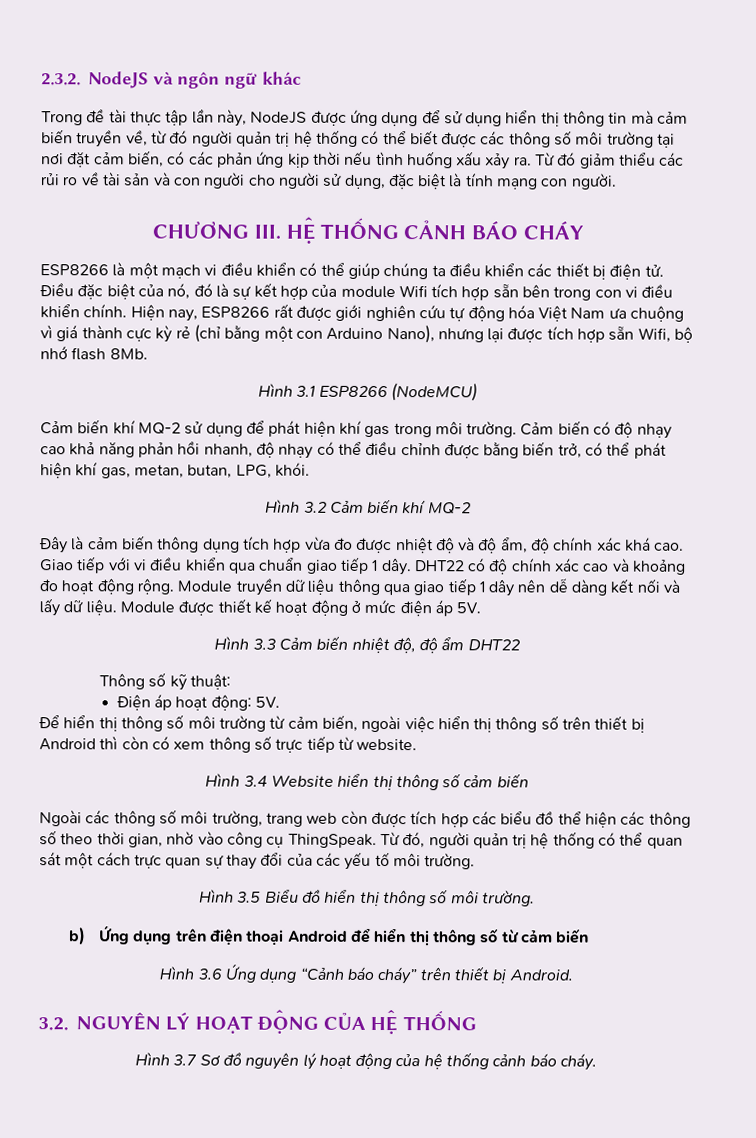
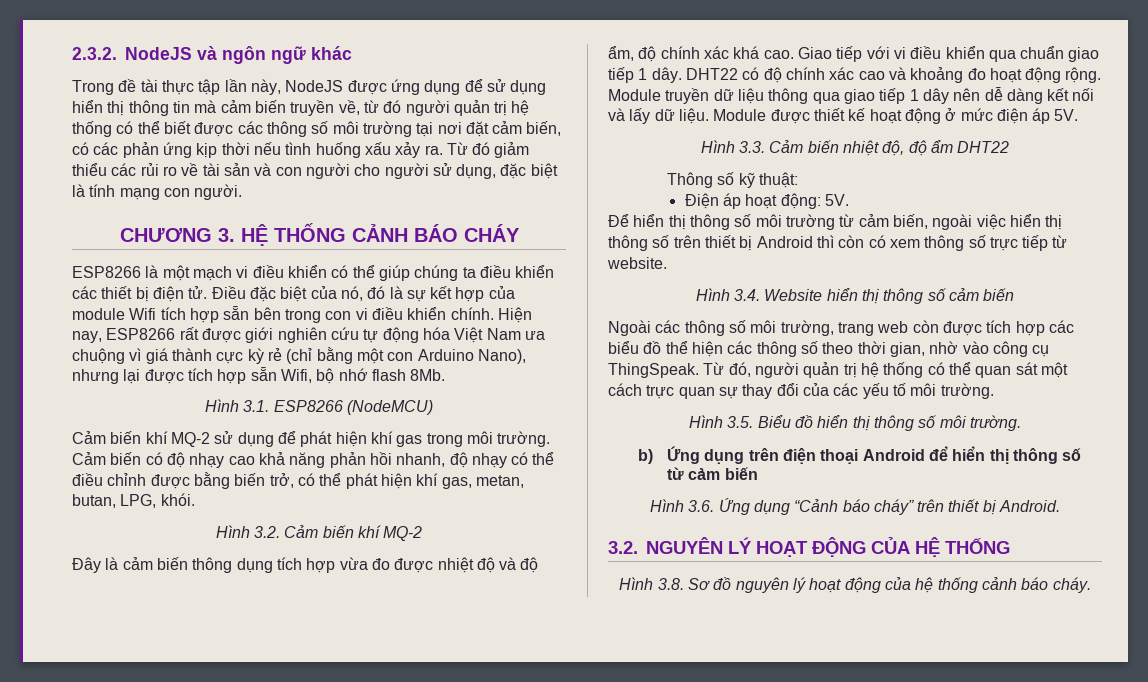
[254,224,282,239] III. -> [217,228,235,242] 3.
[296,385,317,397] 3.1 -> [243,400,270,412] 3.1.
[303,501,327,513] 3.2 -> [254,526,281,538] 3.2.
[252,638,276,650] 3.3 -> [739,141,766,153] 3.3.
[243,775,268,787] 3.4 -> [734,289,761,301] 3.4.
[237,891,262,903] 3.5 -> [727,416,754,428] 3.5.
[197,968,222,980] 3.6 -> [688,500,715,512] 3.6.
[173,1054,198,1066] 3.7 -> [657,578,684,590] 3.8.

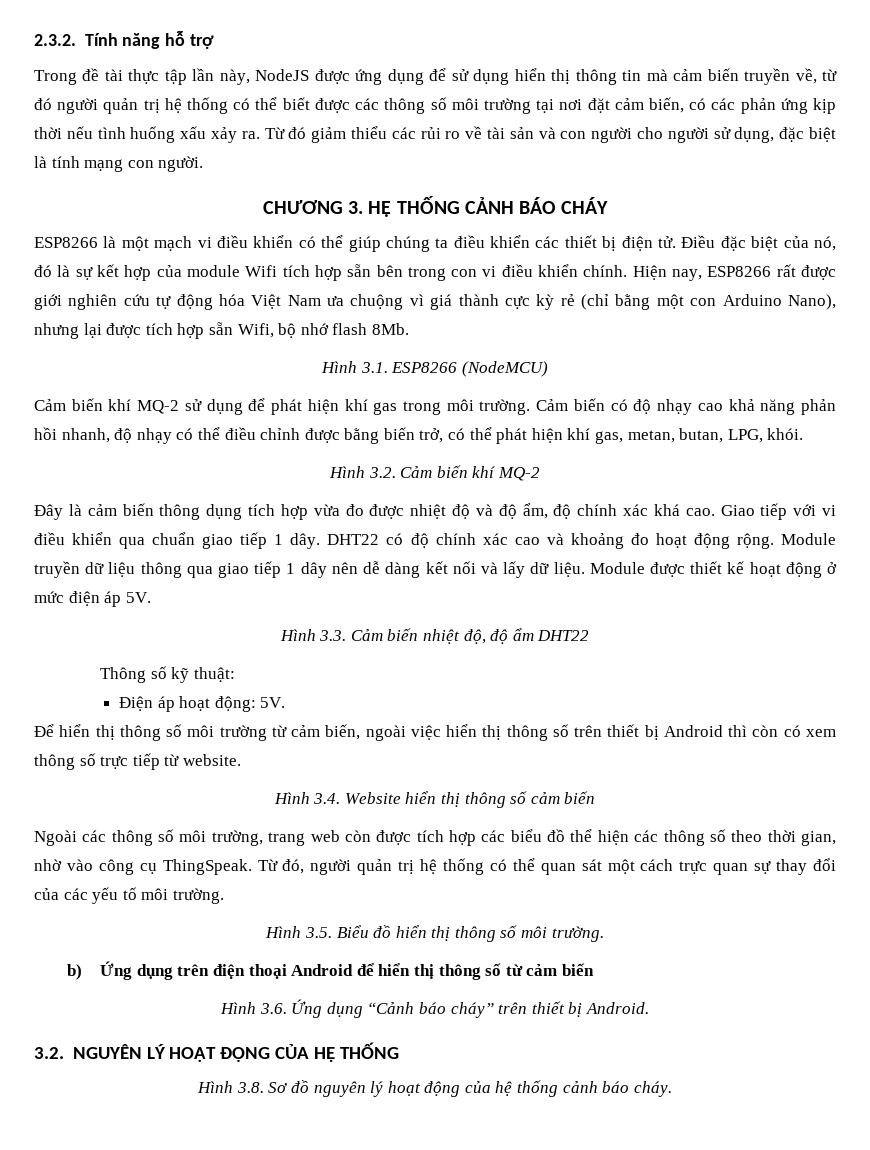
[125,46,352,64] NodeJS và ngôn ngữ khác -> [84,31,215,49] Tính năng hỗ trợ

